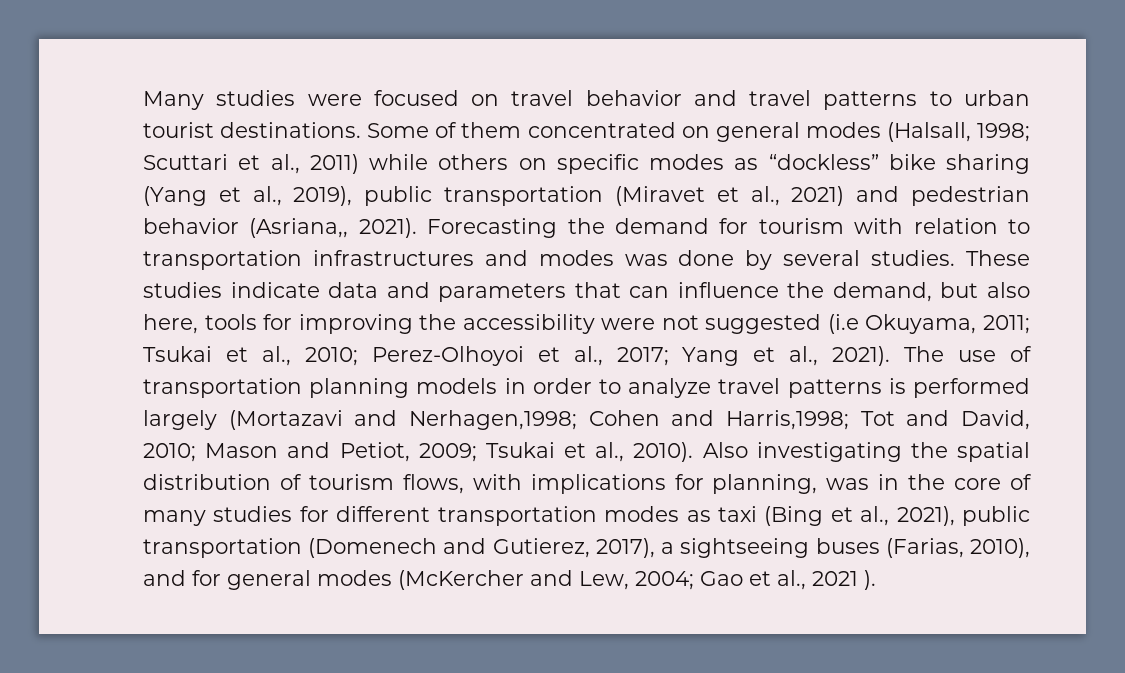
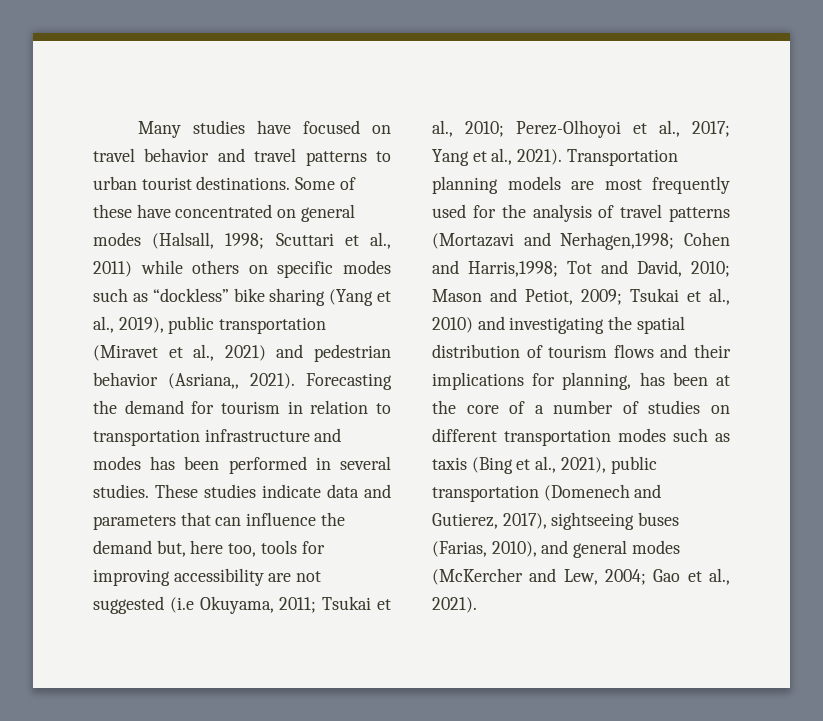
[307,94,362,106] were -> [257,120,292,134] have
[461,122,522,138] them -> [93,204,171,218] these have
(724, 162) none -> [93,288,128,302] such
[854,218,904,234] with -> [287,401,303,414] in
[312,250,474,266] infrastructures -> [204,429,310,442] infrastructure
[624,250,773,270] was done by -> [150,456,331,474] has been performed in
[832,282,1030,302] [143,314,656,334] demand, but also here, tools for improving the accessibility were -> [93,540,325,557] [93,568,292,586] demand but, here too, tools for improving accessibility are
[904,346,1032,362] [143,378,1030,398] [143,410,217,430] The use of transportation planning models in order to analyze travel patterns is performed largely -> [566,149,678,166] [432,176,730,194] [432,204,730,222] Transportation planning models are most frequently used for the analysis of travel patterns
[633,442,748,462] 2010). Also -> [432,316,505,333] 2010) and
[402,474,1032,494] [143,506,757,526] flows, with implications for planning, was in the core of many studies for different transportation modes as taxi -> [613,344,731,358] [432,372,730,390] [432,400,730,414] [432,428,730,446] [432,457,467,470] flows and their implications for planning, has been at the core of a number of studies on different transportation modes such as taxis
[661,542,675,554] a -> (547, 521) none
[192,570,221,586] for -> (569, 547) none
[812,570,876,590] 2021 ). -> [432,597,477,613] 2021).

